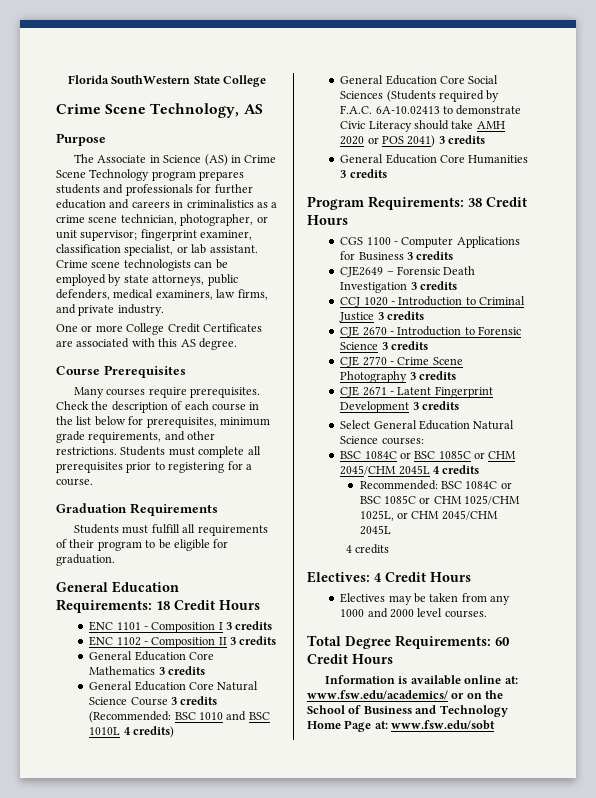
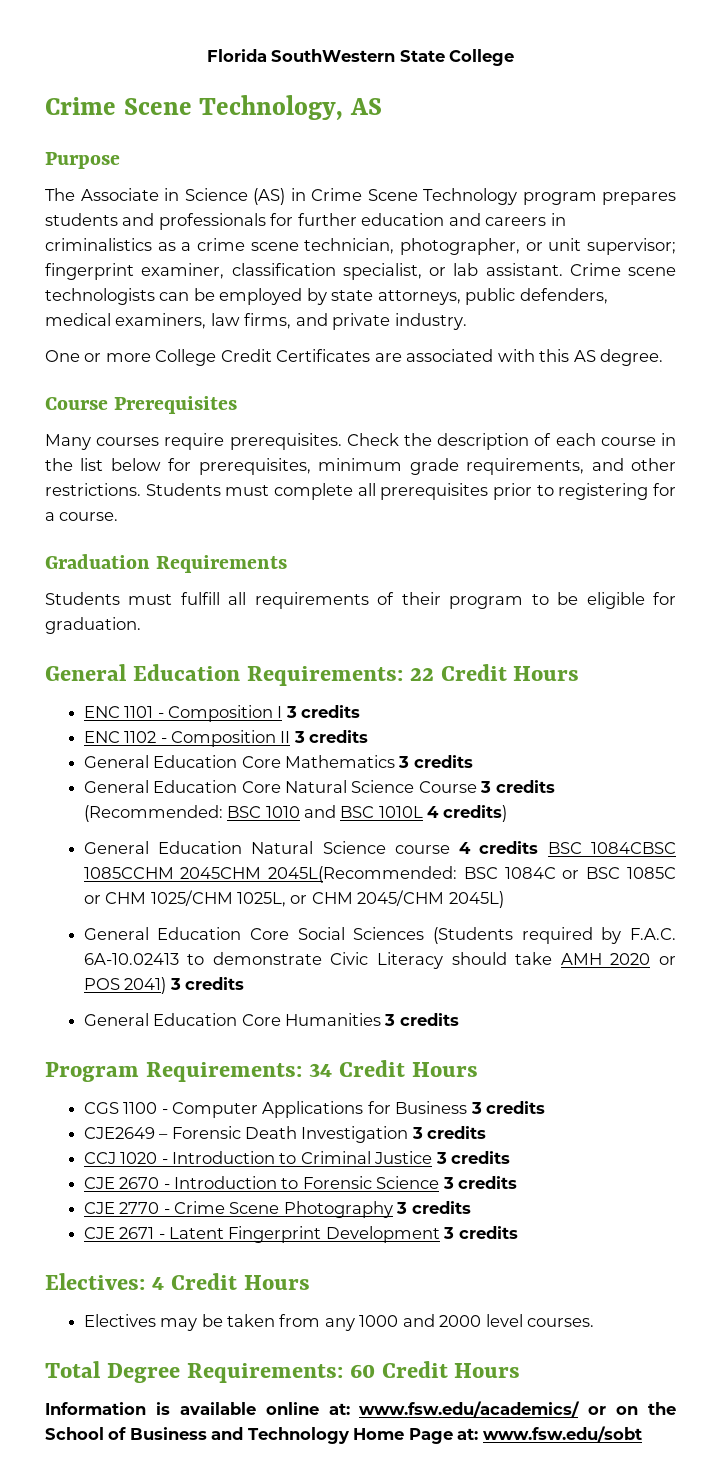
[156,601,170,610] 18 -> [409,668,434,681] 22
(174, 732) none -> [83,841,677,854] [83,866,676,883] [83,890,504,908] // General Education Natural Science course 4 credits BSC 1084CBSC 1085CCHM 2045CHM 2045L(Recommended: BSC 1084C or BSC 1085C or CHM 1025/CHM 1025L, or CHM 2045/CHM 2045L)
[468,198,482,207] 38 -> [308,1063,332,1077] 34
[340,420,515,430] [340,436,424,445] [340,450,517,459] [340,465,480,475] [359,480,512,490] [359,495,521,505] [359,510,498,521] [359,525,391,535] [345,544,390,554] // Select General Education Natural Science courses: // BSC 1084C or BSC 1085C or CHM 2045/CHM 2045L 4 credits // Recommended: BSC 1084C or BSC 1085C or CHM 1025/CHM 1025L, or CHM 2045/CHM 2045L // 4 credits -> (518, 1232) none

